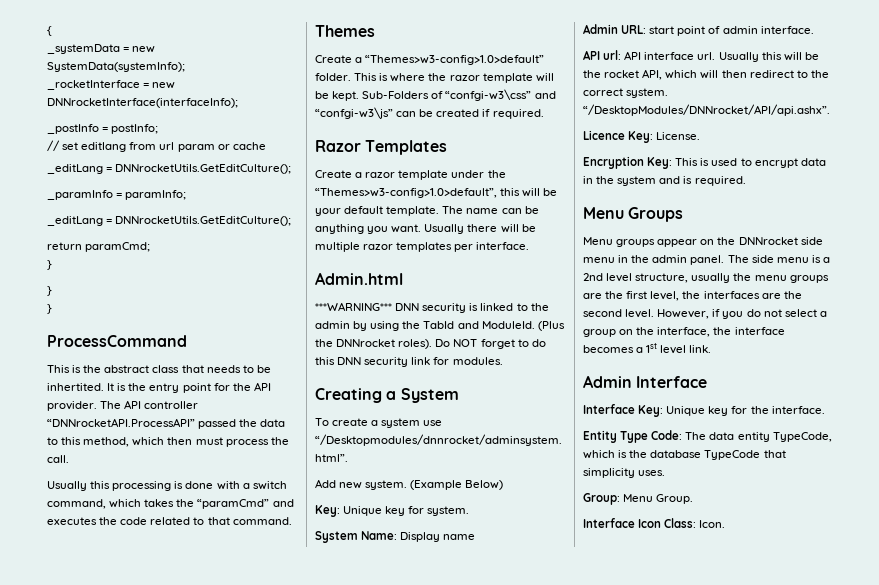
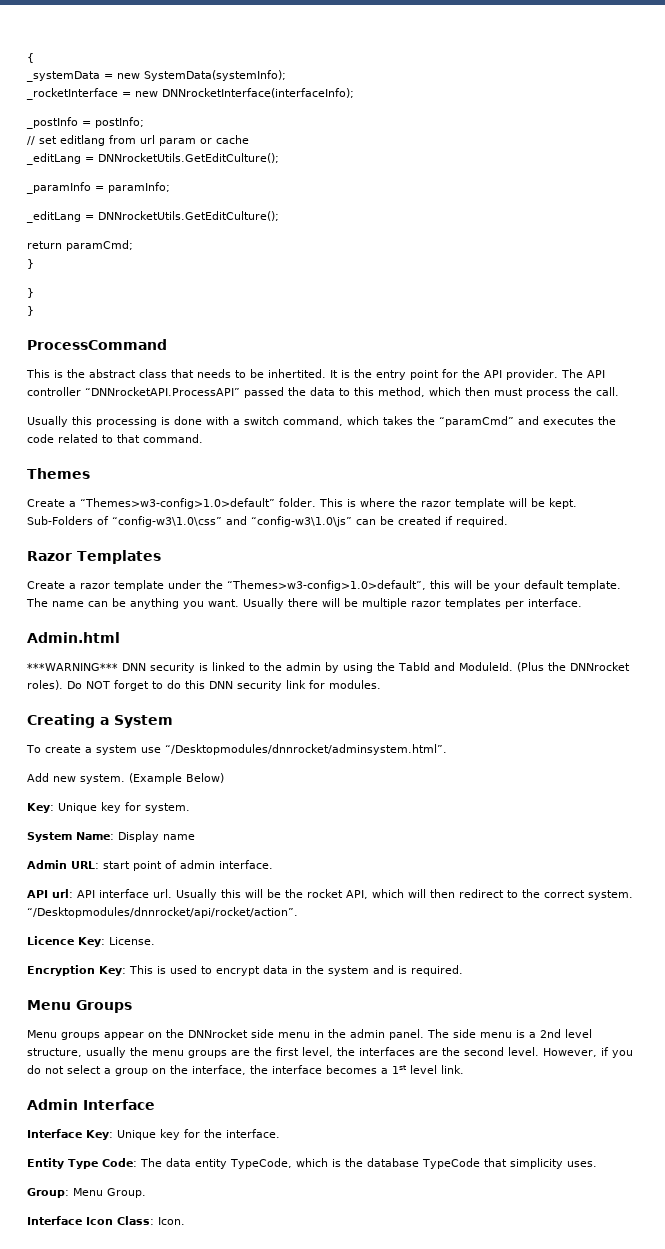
[445,89,556,101] [315,107,393,119] “confgi-w3\css” and “confgi-w3\js” -> [112,516,352,527] “config-w3\1.0\css” and “config-w3\1.0\js”
[583,104,830,116] “/DesktopModules/DNNrocket/API/api.ashx”. -> [27,907,298,918] “/Desktopmodules/dnnrocket/api/rocket/action”.

